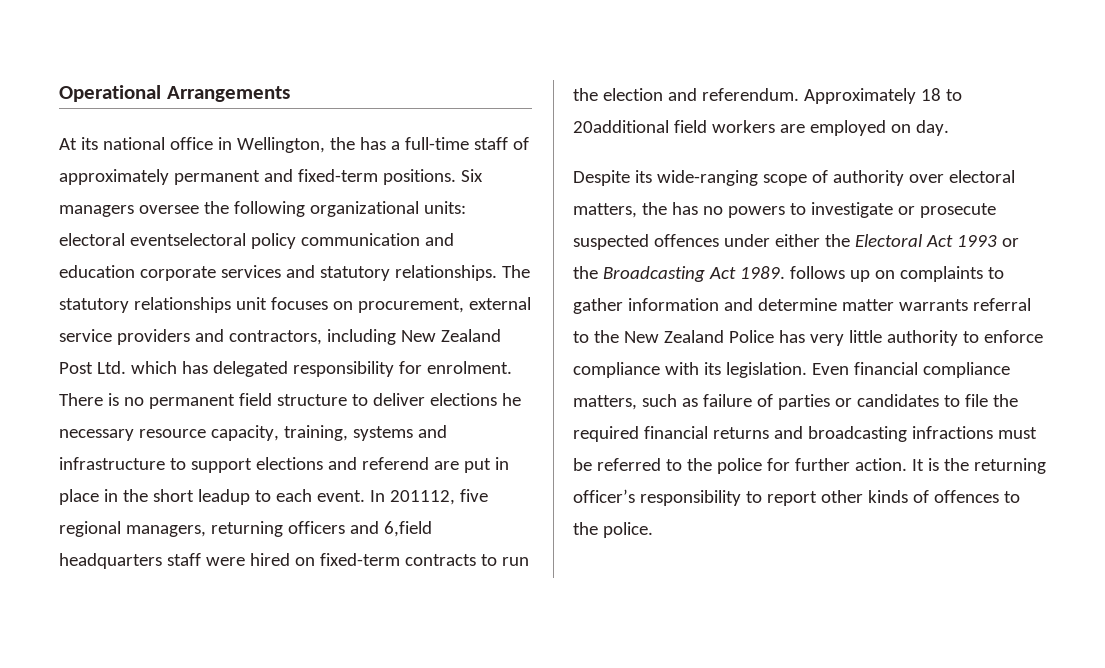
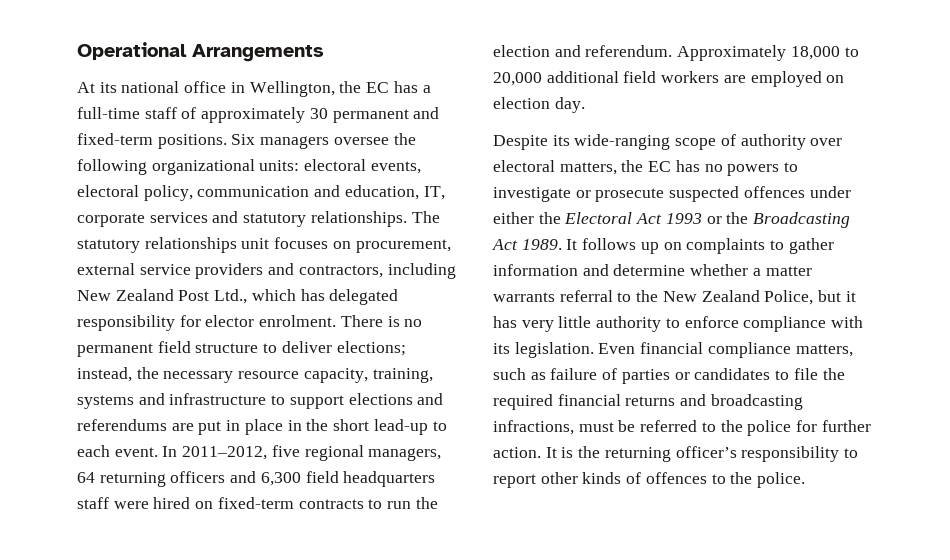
(355, 143) none -> [366,82,390,93] EC
(169, 177) none -> [309,108,328,119] 30
[129,233,454,249] [59,265,135,278] eventselectoral policy communication and education -> [370,161,421,174] [77,185,445,201] events, electoral policy, communication and education, IT,
[96,361,126,374] Ltd. -> [214,289,248,304] Ltd.,
(422, 367) none -> [205,315,255,327] elector
[429,393,521,406] elections he -> [336,341,406,356] [77,367,159,382] elections; instead, the
[361,457,429,470] referend -> [77,419,167,431] referendums
[197,489,250,505] leadup -> [373,419,428,435] lead-up
[389,490,455,505] 201112, -> [182,446,268,460] 2011–2012,
(206, 531) none -> [77,472,95,483] 64
[383,521,432,537] 6,field -> [260,471,339,486] 6,300 field
[920,88,962,101] [573,120,669,133] 18 to 20additional -> [790,46,859,60] [493,71,619,86] 18,000 to 20,000 additional
(911, 128) none -> [493,97,550,109] election
(667, 208) none -> [648,161,672,172] EC
(785, 272) none -> [566,239,578,250] It
(837, 304) none -> [690,264,761,276] whether a
[728,330,774,343] Police -> [764,290,856,305] Police, but it
[911,426,993,439] infractions -> [493,420,574,435] infractions,

